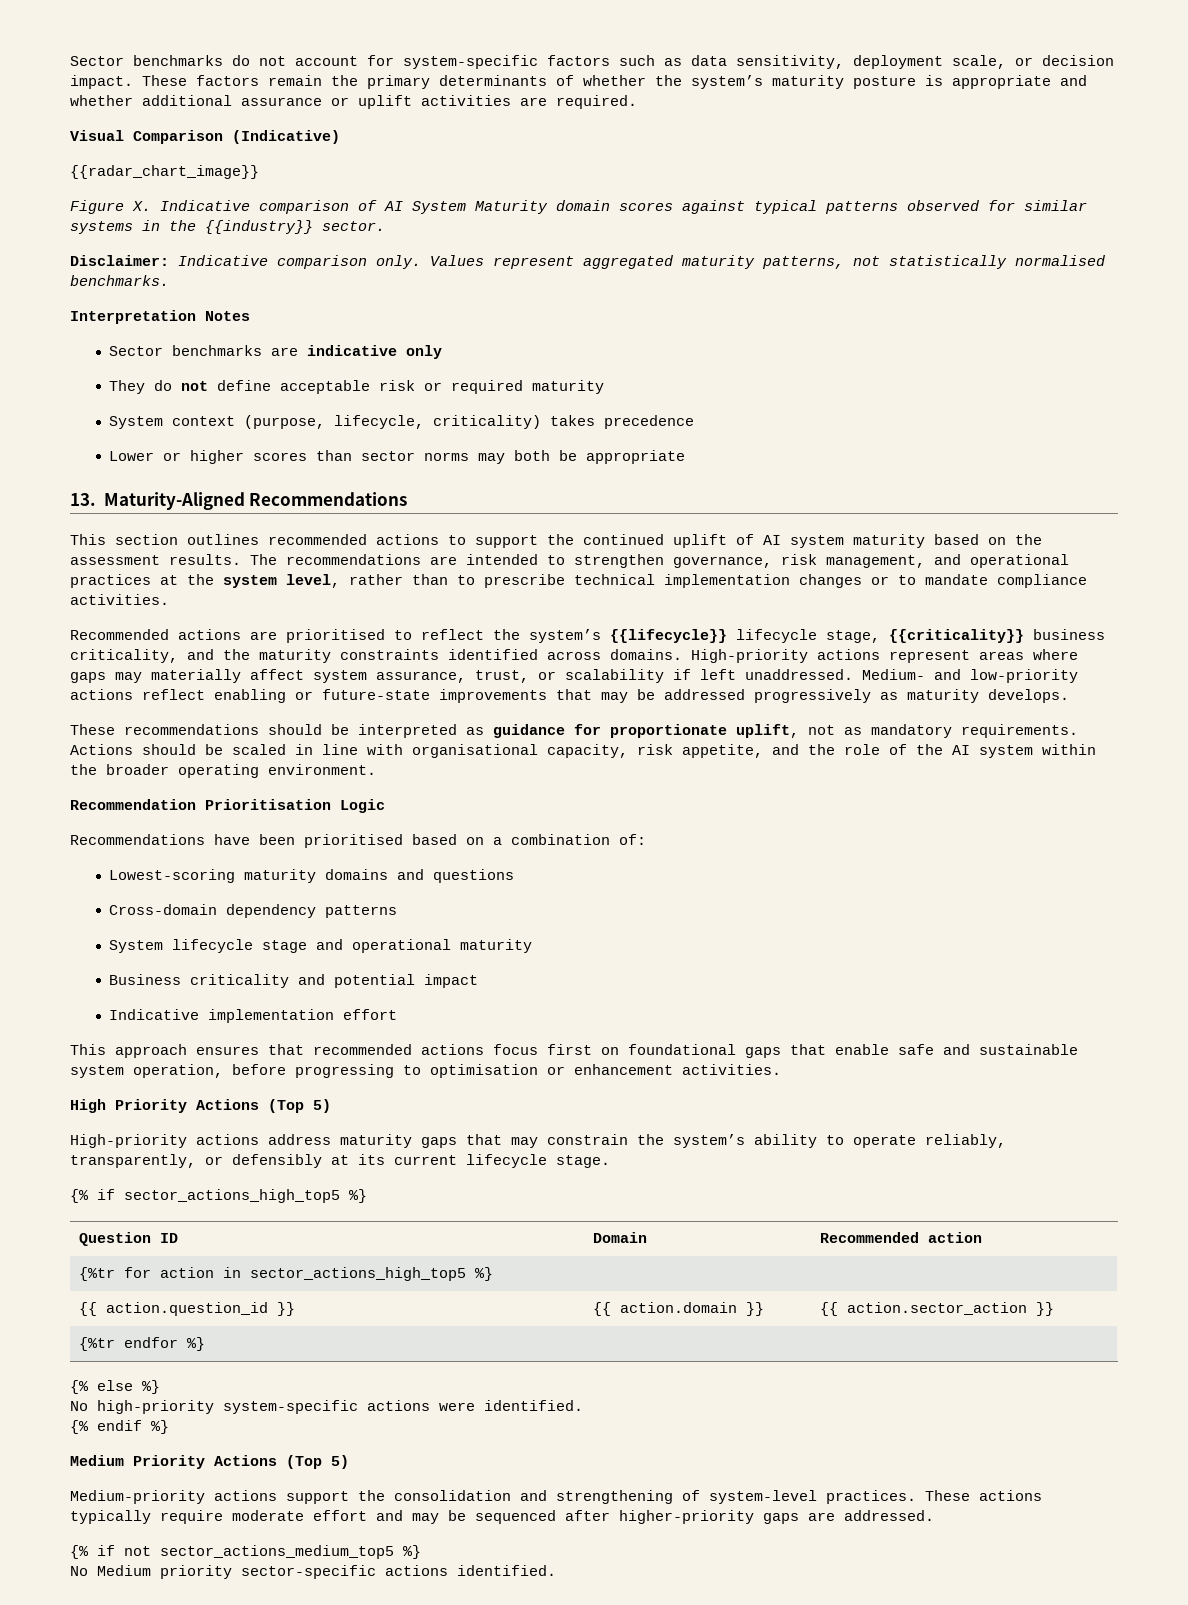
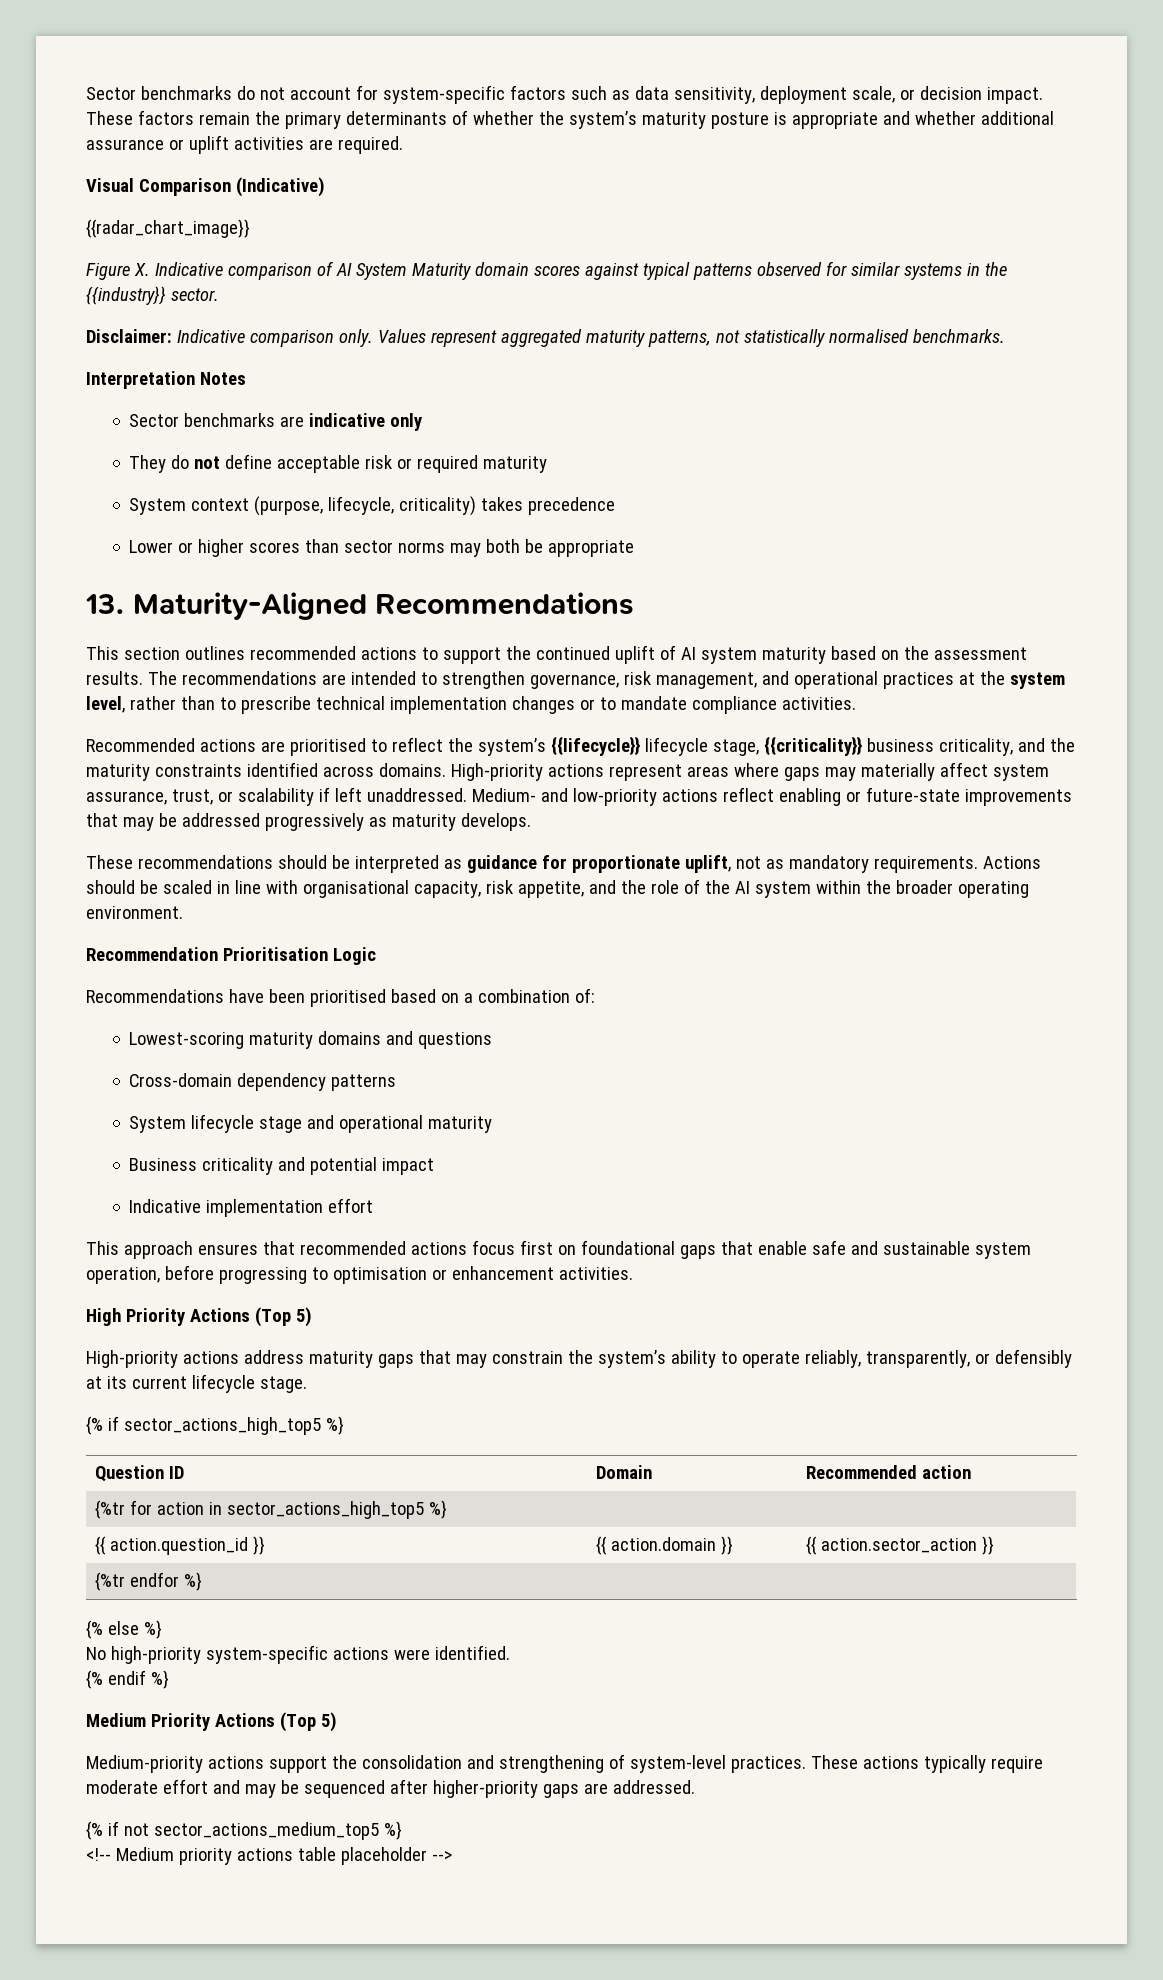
[70,1566,88,1576] No -> [86,1848,111,1861] <!--
[241,1565,556,1579] sector-specific actions identified. -> [236,1847,452,1865] actions table placeholder -->

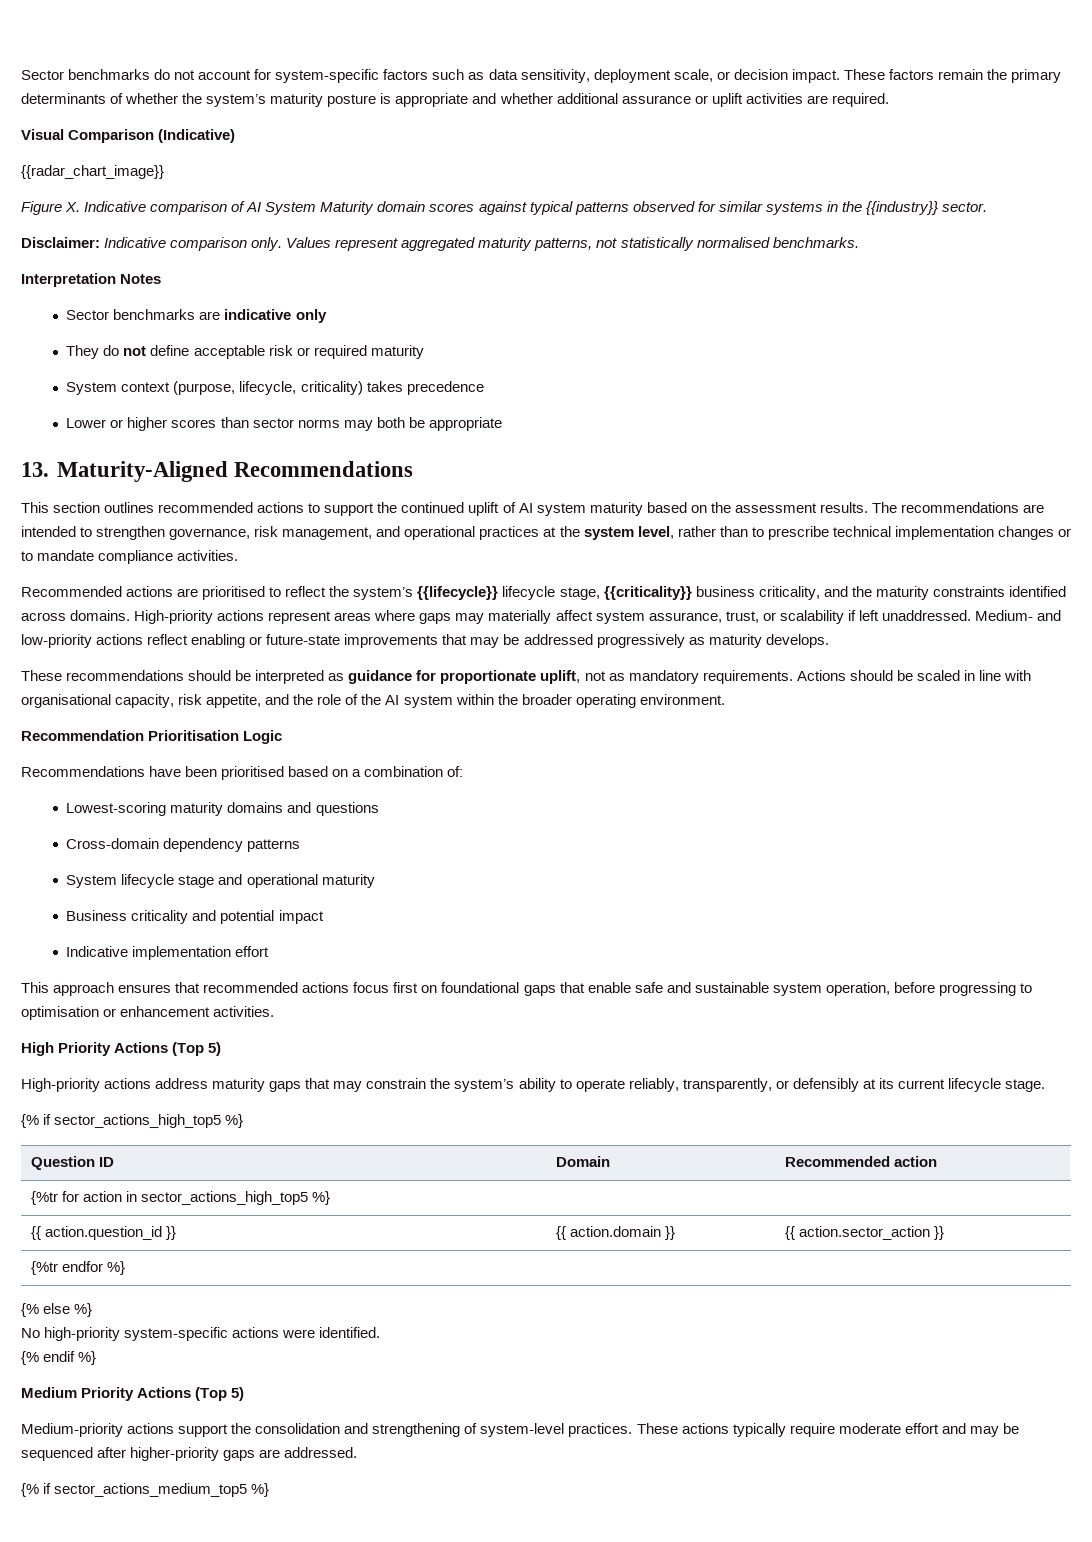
[123,1823,149,1836] not -> (52, 1488) none
[86,1847,452,1865] // <!-- Medium priority actions table placeholder --> -> (270, 1490) none

